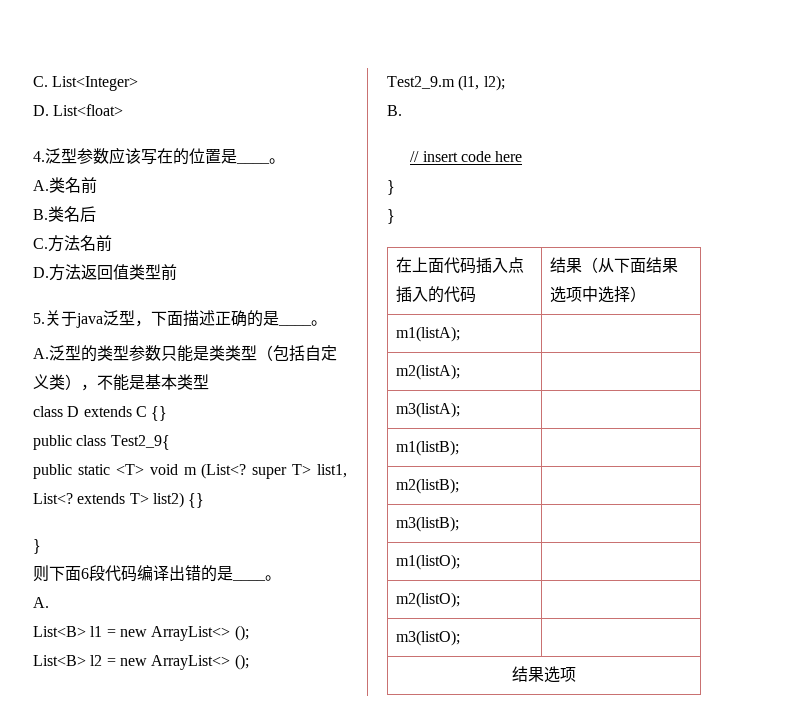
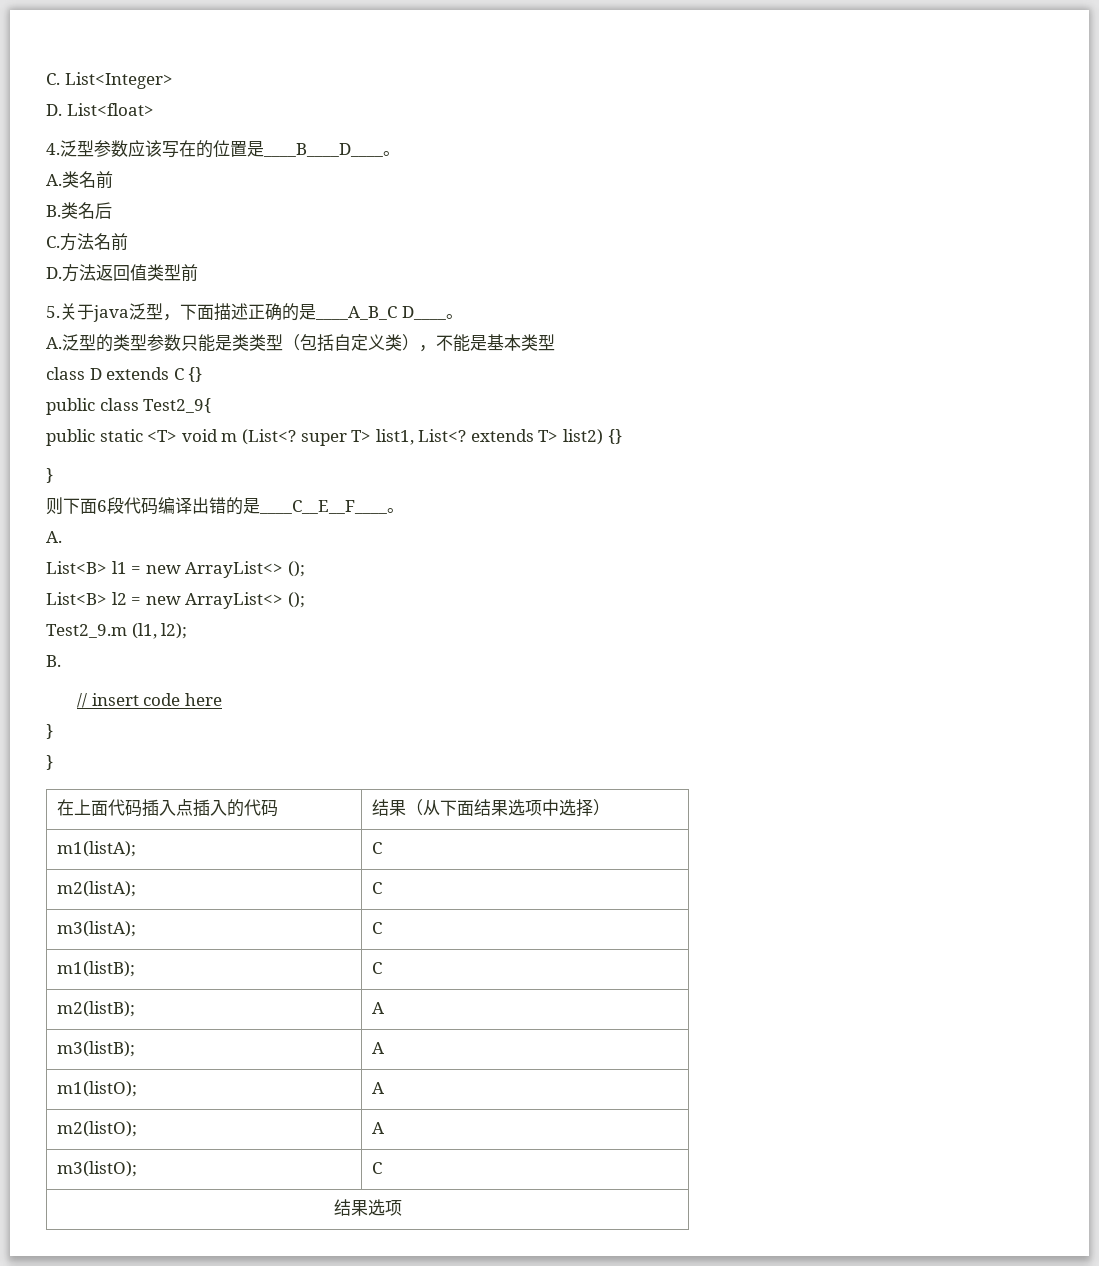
[236,162,270,164] ____ -> [263,143,383,157] ____B____D____
[278,324,312,326] ____ -> [315,306,446,320] ____A_B_C D____
[232,579,266,581] ____ -> [259,500,387,514] ____C__E__F____
(461, 334) none -> [372,842,383,854] C
(461, 372) none -> [372,882,383,894] C
(461, 410) none -> [372,922,383,934] C
(460, 448) none -> [372,962,383,974] C
(460, 486) none -> [372,1002,385,1014] A
(460, 524) none -> [372,1042,385,1054] A
(461, 562) none -> [372,1082,385,1094] A
(461, 600) none -> [372,1122,385,1134] A
(461, 638) none -> [372,1162,383,1174] C

